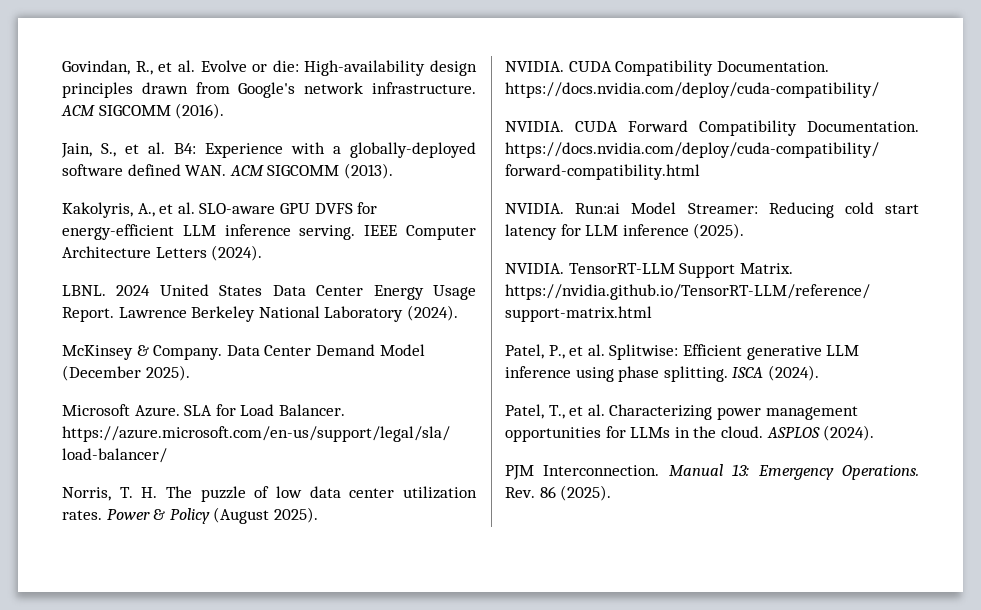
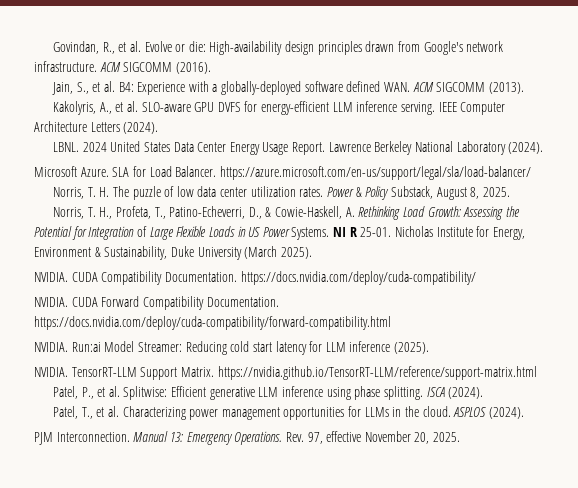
[62,344,425,360] [62,365,190,381] // McKinsey & Company. Data Center Demand Model (December 2025). -> (544, 148) none
[213,507,270,524] (August -> [390,186,510,200] [52,206,520,220] [34,226,525,240] [34,246,278,260] Substack, August 8, 2025. // Norris, T. H., Profeta, T., Patino-Echeverri, D., & Cowie-Haskell, A. Rethinking Load Growth: Assessing the Potential for Integration of Large Flexible Loads in US Power Systems. NI R 25-01. Nicholas Institute for Energy, Environment & Sustainability, Duke University (March
[539,485,612,501] 86 (2025). -> [307,431,461,444] 97, effective November 20, 2025.

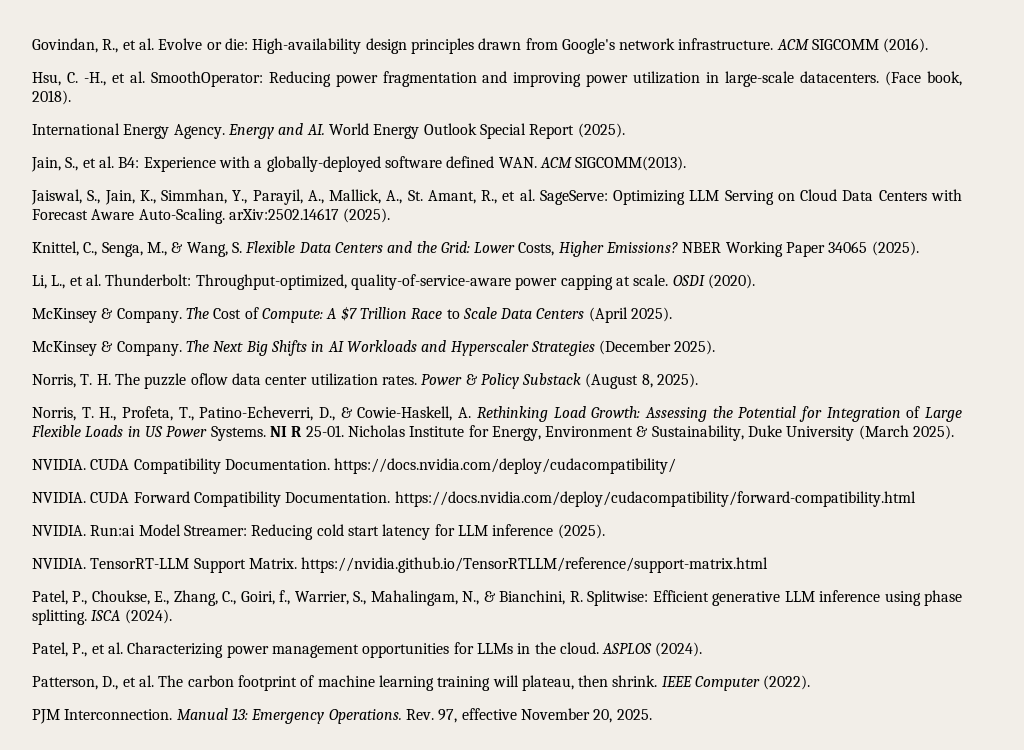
(211, 68) none -> [32,71,963,87] [32,90,71,105] [32,123,625,139] // Hsu, C. -H., et al. SmoothOperator: Reducing power fragmentation and improving power utilization in large-scale datacenters. (Face book, 2018). // International Energy Agency. Energy and AI. World Energy Outlook Special Report (2025).
[436,82,524,94] [52,101,506,115] [34,121,159,134] [52,141,544,155] [34,166,531,180] SIGCOMM (2013). // Kakolyris, A., et al. SLO-aware GPU DVFS for energy-efficient LLM inference serving. IEEE Computer Architecture Letters (2024). // LBNL. 2024 United States Data Center Energy Usage Report. Lawrence Berkeley National Laboratory (2024). // Microsoft Azure. SLA for Load Balancer. https://azure.microsoft.com/en-us/support/legal/sla/load-balancer/ -> [575,156,687,171] [31,189,962,205] [32,208,391,224] [32,241,919,257] [32,274,755,290] [32,306,673,323] [32,340,716,356] SIGCOMM(2013). // Jaiswal, S., Jain, K., Simmhan, Y., Parayil, A., Mallick, A., St. Amant, R., et al. SageServe: Optimizing LLM Serving on Cloud Data Centers with Forecast Aware Auto-Scaling. arXiv:2502.14617 (2025). // Knittel, C., Senga, M., & Wang, S. Flexible Data Centers and the Grid: Lower Costs, Higher Emissions? NBER Working Paper 34065 (2025). // Li, L., et al. Thunderbolt: Throughput-optimized, quality-of-service-aware power capping at scale. OSDI (2020). // McKinsey & Company. The Cost of Compute: A $7 Trillion Race to Scale Data Centers (April 2025). // McKinsey & Company. The Next Big Shifts in AI Workloads and Hyperscaler Strategies (December 2025).
[164,186,194,197] of low -> [190,373,228,385] oflow
[390,186,510,200] Substack, August 8, 2025. -> [522,373,699,389] Substack (August 8, 2025).
[240,271,476,285] https://docs.nvidia.com/deploy/cuda-compatibility/ -> [334,458,677,474] https://docs.nvidia.com/deploy/cudacompatibility/
[34,316,391,330] https://docs.nvidia.com/deploy/cuda-compatibility/forward-compatibility.html -> [394,491,916,507] https://docs.nvidia.com/deploy/cudacompatibility/forward-compatibility.html
[217,366,537,380] [52,386,120,399] https://nvidia.github.io/TensorRT-LLM/reference/support-matrix.html // Patel, P., et al. -> [301,557,769,573] [32,590,583,606] https://nvidia.github.io/TensorRTLLM/reference/support-matrix.html // Patel, P., Choukse, E., Zhang, C., Goiri, f., Warrier, S., Mahalingam, N., & Bianchini, R.
[81,407,93,419] T., -> [72,643,88,657] P.,
(524, 413) none -> [32,675,811,691] // Patterson, D., et al. The carbon footprint of machine learning training will plateau, then shrink. IEEE Computer (2022).

